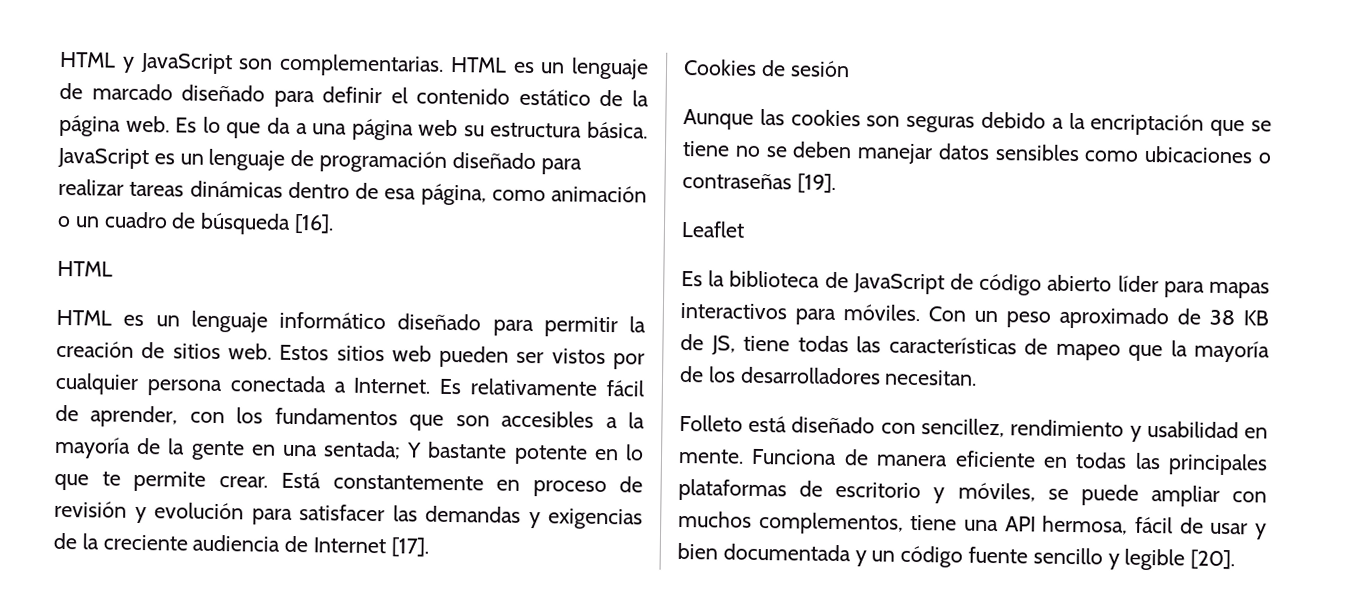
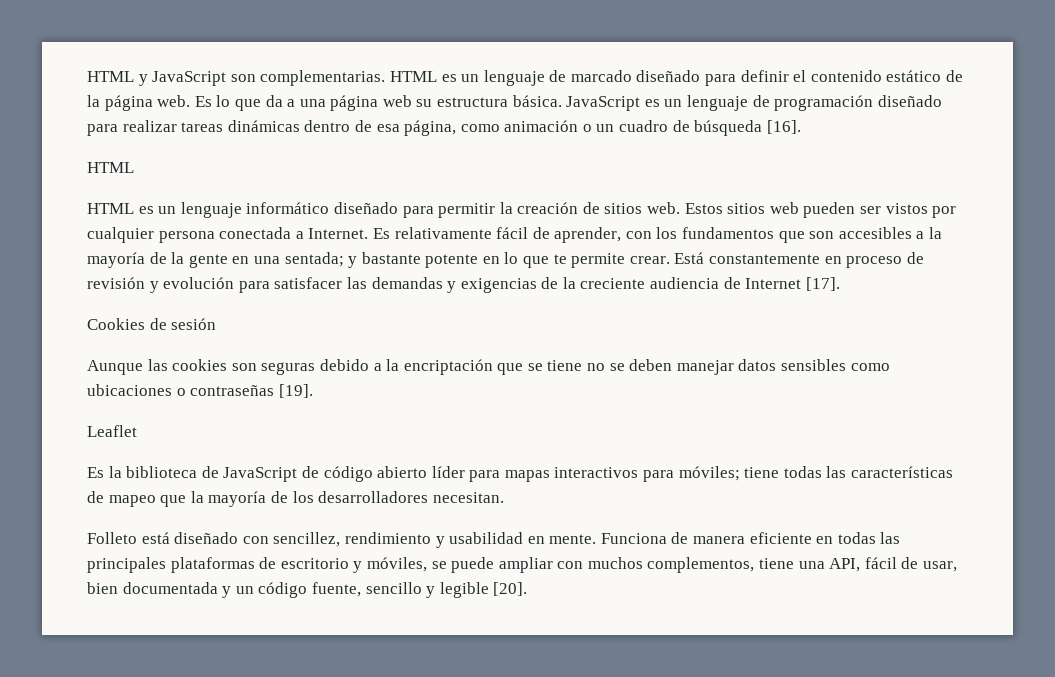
[406,442,423,458] Y -> [348,256,358,268] y
[843,304,1269,330] [680,333,736,355] móviles. Con un peso aproximado de 38 KB de JS, -> [678,466,740,481] móviles;
[1004,515,1267,540] API hermosa, fácil de usar y -> [829,557,958,572] API, fácil de usar,
[968,546,1029,564] fuente -> [311,582,361,597] fuente,

